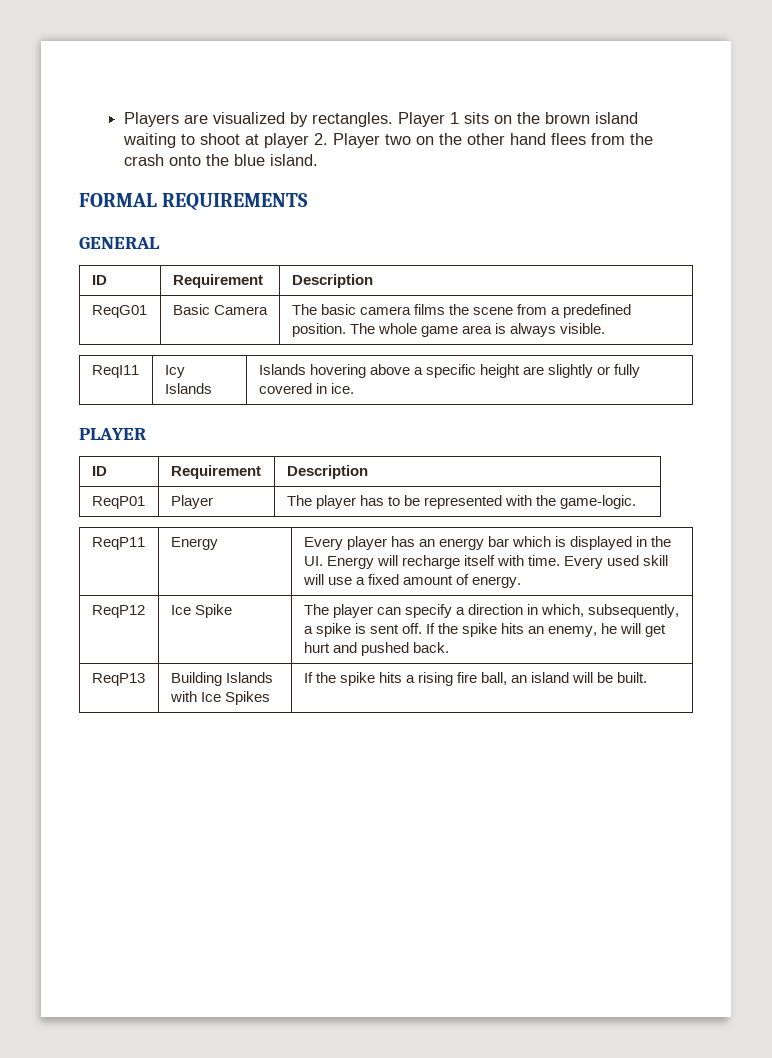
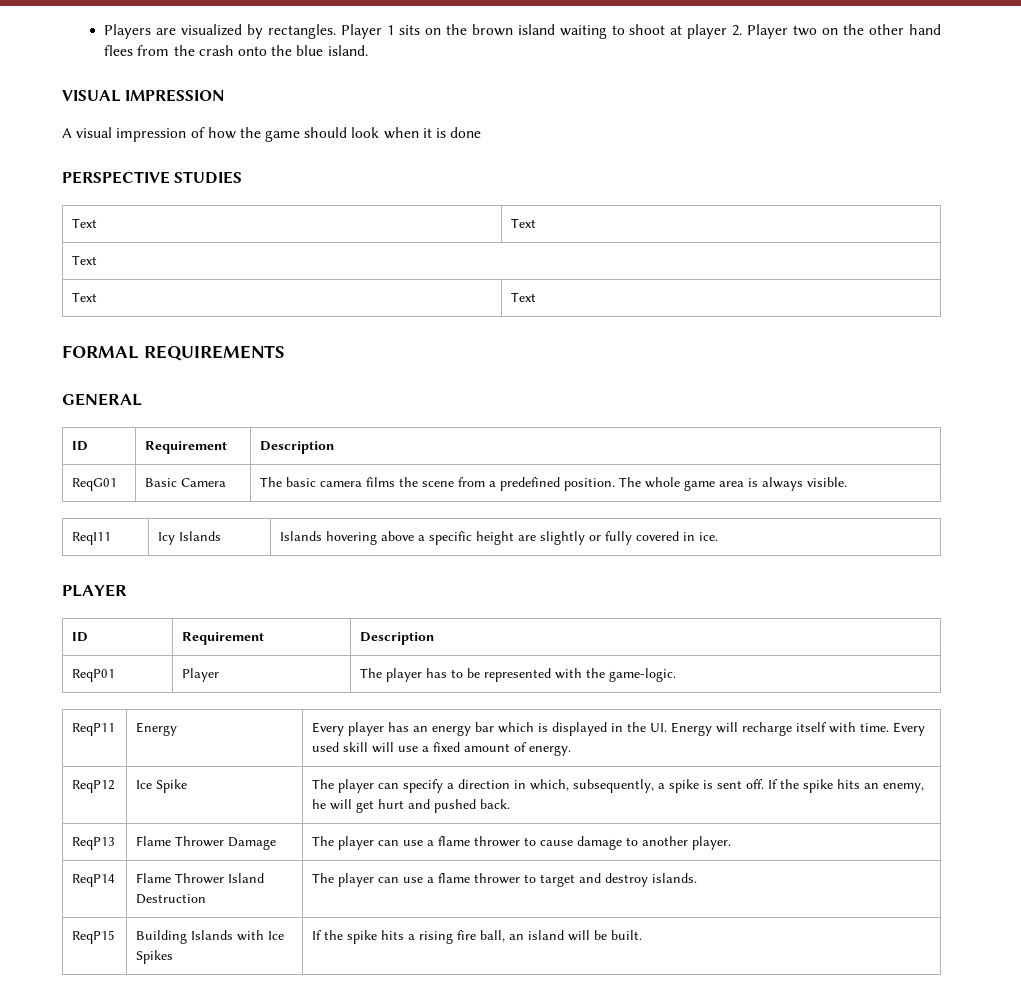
(318, 160) none -> [62,89,225,102] [62,127,482,142] [62,171,243,184] [72,218,98,228] [511,218,537,228] [72,255,98,265] [72,292,98,302] [511,292,537,302] // VISUAL IMPRESSION // A visual impression of how the game should look when it is done // PERSPECTIVE STUDIES // Text | Text // Text // Text | Text
(145, 679) none -> [136,836,277,850] [312,836,732,850] [72,874,116,887] [136,873,265,884] [136,894,207,904] [312,873,698,887] [72,930,116,944] | Flame Thrower Damage | The player can use a flame thrower to cause damage to another player. // ReqP14 | Flame Thrower Island Destruction | The player can use a flame thrower to target and destroy islands. // ReqP15

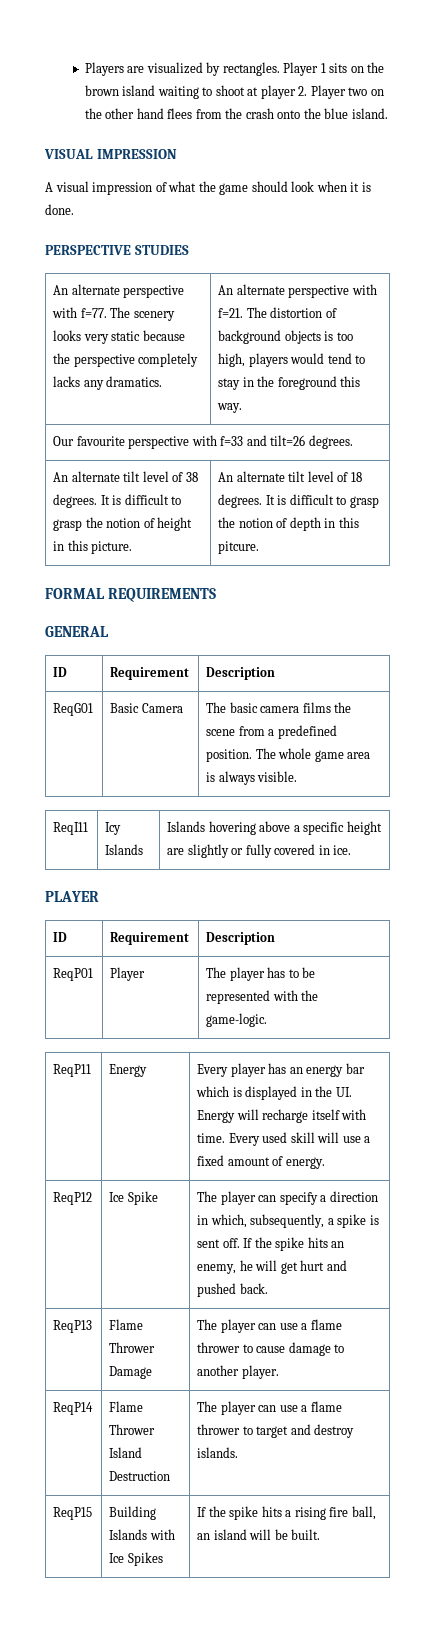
[207,127,236,139] how -> [168,181,197,192] what
[450,127,482,138] done -> [45,204,74,215] done.
[72,218,98,228] [511,218,537,228] [72,255,98,265] [72,292,98,302] [511,292,537,302] Text | Text // Text // Text | Text -> [53,284,185,298] [52,307,175,321] [53,330,185,344] [53,353,199,367] [53,376,163,390] [218,284,377,298] [218,307,337,318] [218,330,353,344] [218,353,366,367] [218,376,361,390] [217,403,243,413] [53,435,353,449] [53,471,198,482] [53,494,182,508] [53,517,193,531] [53,540,133,554] [218,471,362,482] [218,494,379,508] [218,517,359,531] [218,541,260,554] An alternate perspective with f=77. The scenery looks very static because the perspective completely lacks any dramatics. | An alternate perspective with f=21. The distortion of background objects is too high, players would tend to stay in the foreground this way. // Our favourite perspective with f=33 and tilt=26 degrees. // An alternate tilt level of 38 degrees. It is difficult to grasp the notion of height in this picture. | An alternate tilt level of 18 degrees. It is difficult to grasp the notion of depth in this pitcure.

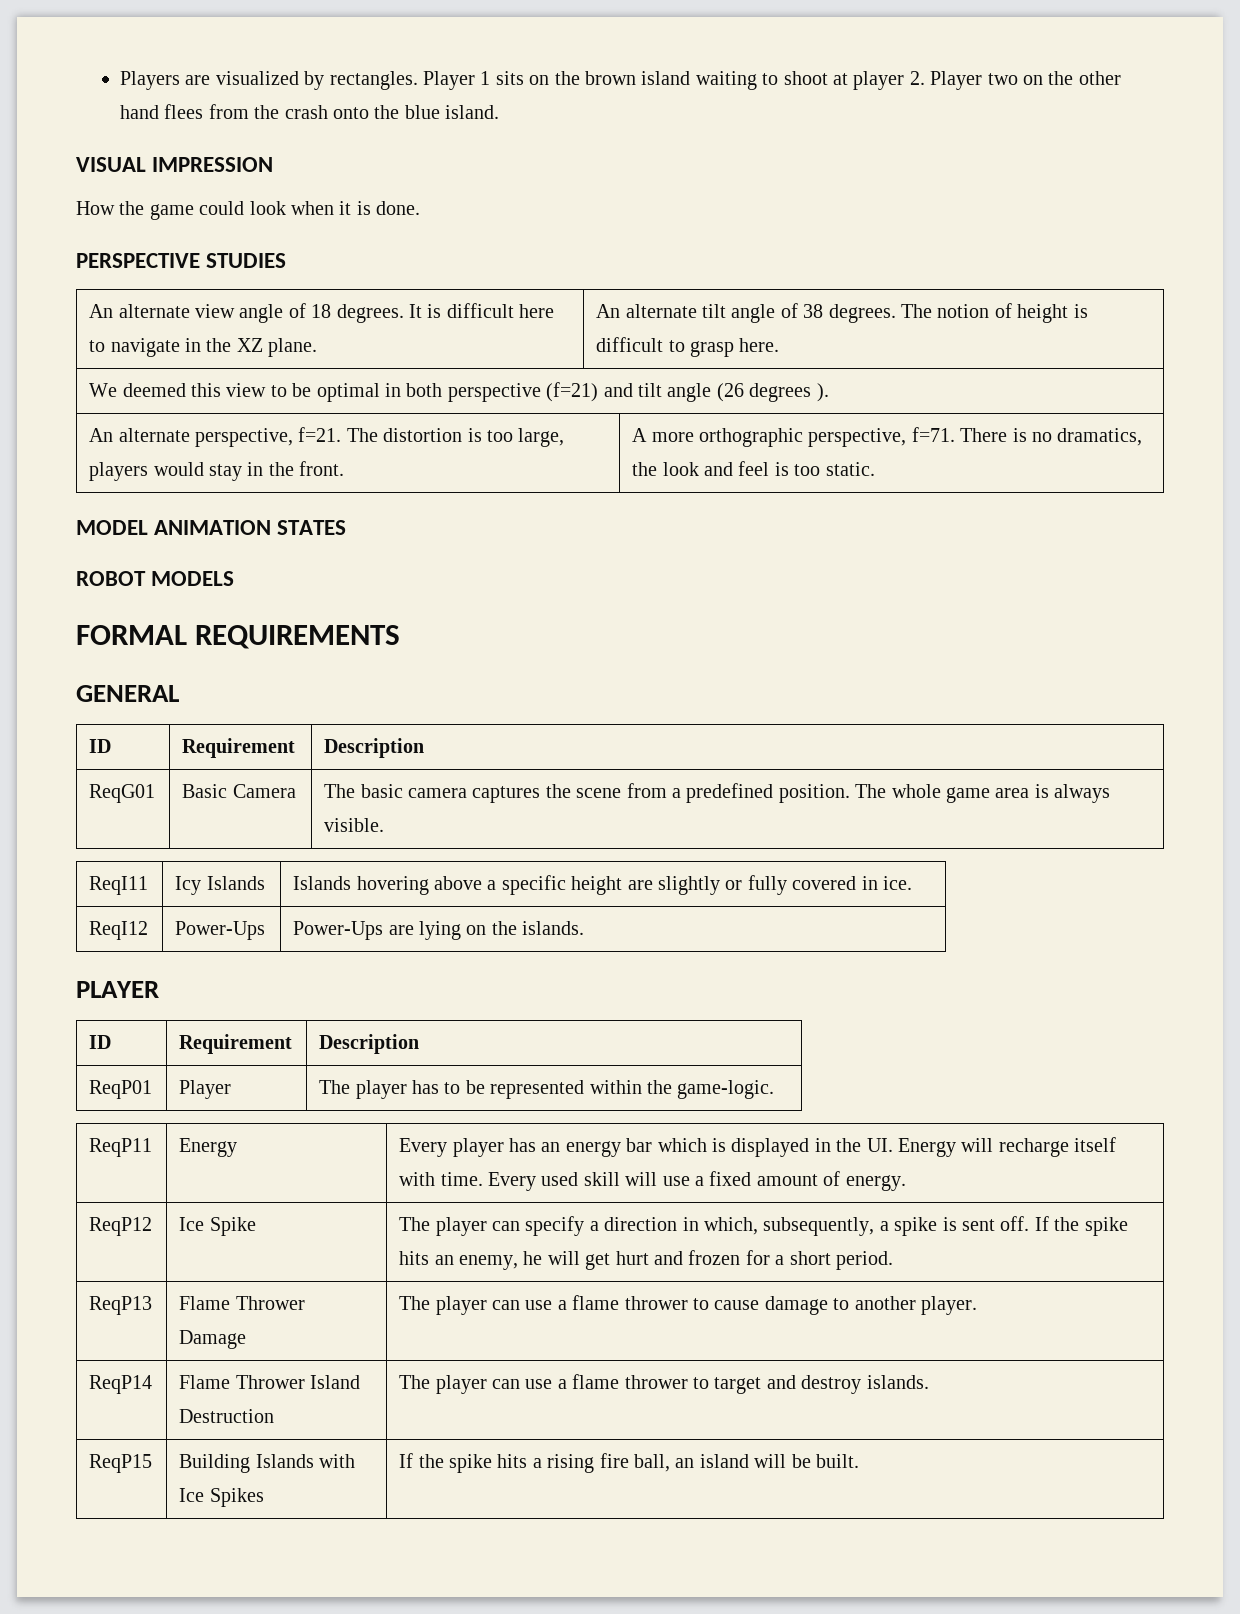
[45,181,197,195] A visual impression of what -> [76,201,115,215] How
[251,181,288,192] should -> [199,201,245,215] could
[123,285,185,298] [52,307,175,321] [53,330,185,344] [53,353,199,367] [53,376,163,390] [218,284,377,298] [218,307,337,318] [218,330,353,344] [218,353,366,367] [218,376,361,390] [217,403,243,413] [53,435,353,449] [53,471,198,482] [53,494,182,508] [53,517,193,531] [53,540,133,554] [218,471,334,482] perspective with f=77. The scenery looks very static because the perspective completely lacks any dramatics. | An alternate perspective with f=21. The distortion of background objects is too high, players would tend to stay in the foreground this way. // Our favourite perspective with f=33 and tilt=26 degrees. // An alternate tilt level of 38 degrees. It is difficult to grasp the notion of height in this picture. | An alternate tilt level -> [194,304,284,323] view angle
[336,496,379,508] [218,517,359,531] [218,541,260,554] to grasp the notion of depth in this pitcure. -> [519,304,555,318] [89,338,318,357] [596,303,1088,323] [596,337,780,357] [89,382,829,402] [89,427,565,447] [89,461,345,481] [632,427,1143,447] [632,461,875,476] [76,520,347,535] [76,571,235,586] here to navigate in the XZ plane. | An alternate tilt angle of 38 degrees. The notion of height is difficult to grasp here. // We deemed this view to be optimal in both perspective (f=21) and tilt angle (26 degrees ). // An alternate perspective, f=21. The distortion is too large, players would stay in the front. | A more orthographic perspective, f=71. There is no dramatics, the look and feel is too static. // MODEL ANIMATION STATES // ROBOT MODELS
[302,702,331,713] films -> [472,786,541,803] captures
(352, 850) none -> [89,921,149,940] [175,921,266,940] [293,921,585,940] // ReqI12 | Power-Ups | Power-Ups are lying on the islands.
[272,990,298,1001] with -> [589,1080,642,1094] within
[197,1283,268,1297] pushed back. -> [688,1250,893,1270] frozen for a short period.

